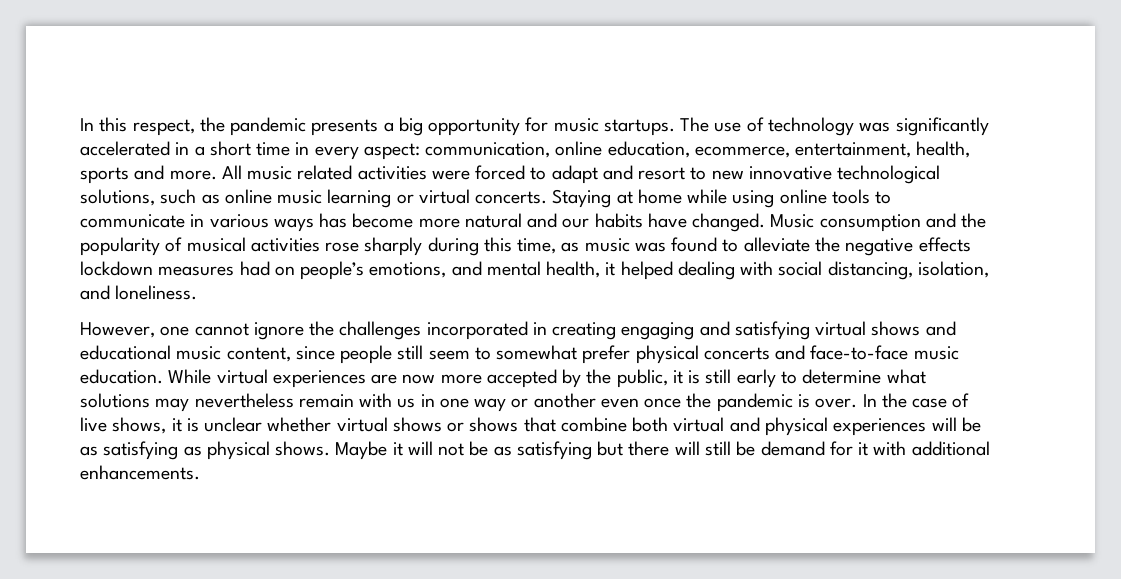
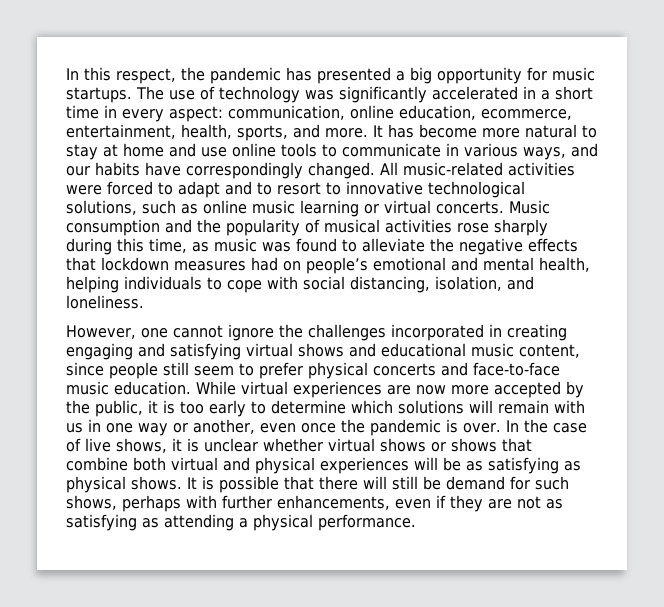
[311,119,379,136] presents -> [286,67,391,84] has presented
[80,167,129,184] sports -> [237,125,288,141] sports,
[221,165,353,180] All music related -> [373,124,597,138] [66,143,598,160] [66,162,503,179] It has become more natural to stay at home and use online tools to communicate in various ways, and our habits have correspondingly changed. All music-related
(633, 172) none -> [257,182,272,195] to
[711,170,744,180] new -> (341, 188) none
[552,189,892,208] [80,213,766,232] Staying at home while using online tools to communicate in various ways has become more natural and our habits have changed. -> (504, 207) none
(971, 244) none -> [66,257,96,271] that
[369,262,447,278] emotions, -> [373,257,446,271] emotional
[605,261,735,280] it helped dealing -> [66,276,262,293] helping individuals to cope
[496,345,578,360] somewhat -> (254, 369) none
[705,369,732,384] still -> [180,401,204,414] too
[886,369,926,384] [80,393,294,412] what solutions may nevertheless -> [351,400,493,414] which solutions will
[533,393,596,408] another -> [193,419,255,434] another,
[335,441,624,460] Maybe it will not be as satisfying but -> [187,476,314,493] It is possible that
[858,441,990,456] [80,465,200,480] it with additional enhancements. -> [535,476,569,490] [66,495,563,512] [66,514,416,531] such shows, perhaps with further enhancements, even if they are not as satisfying as attending a physical performance.

